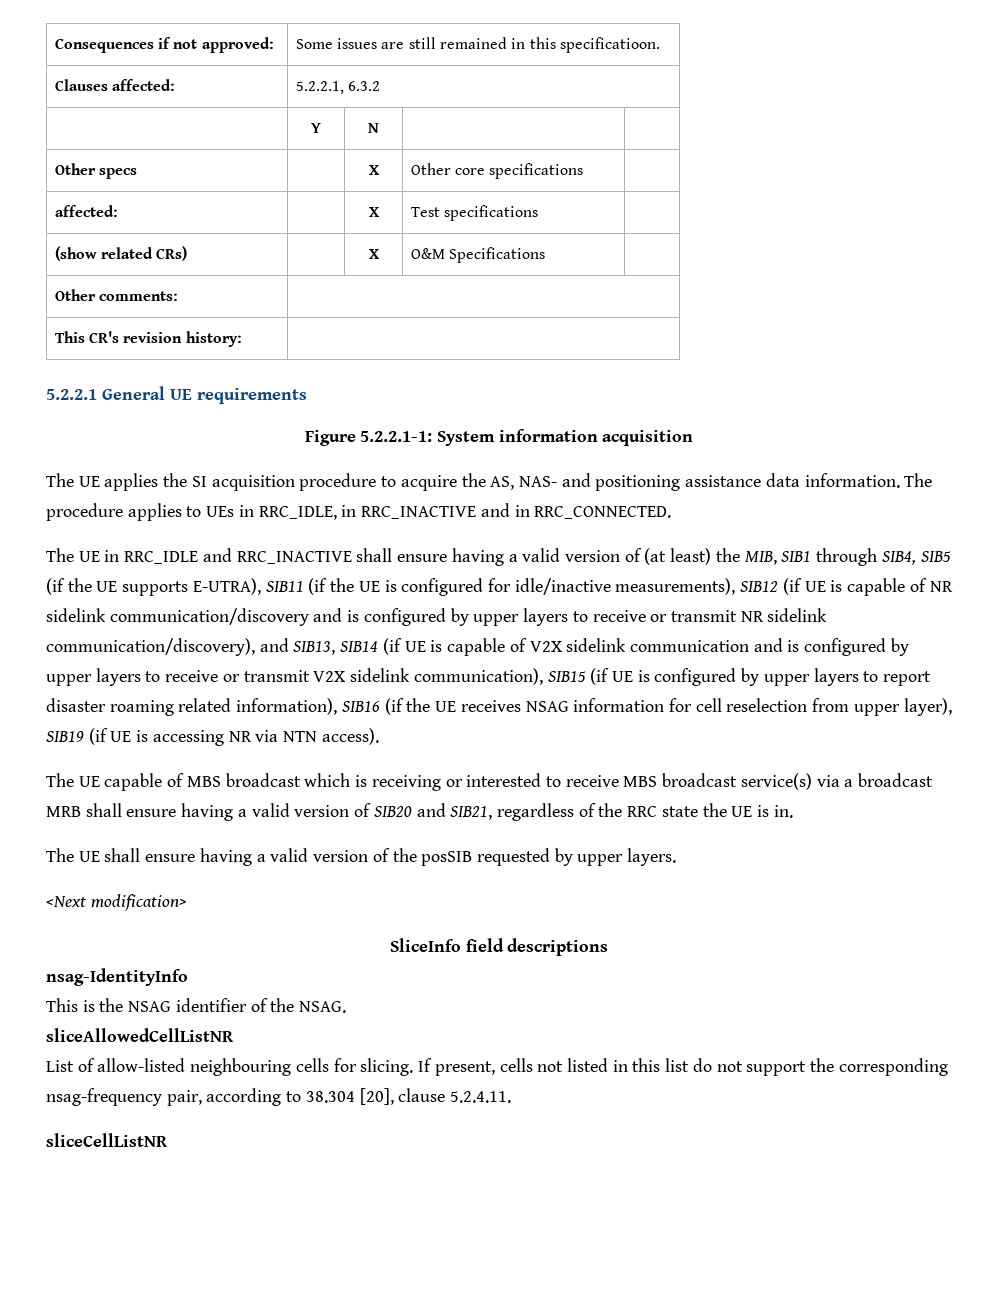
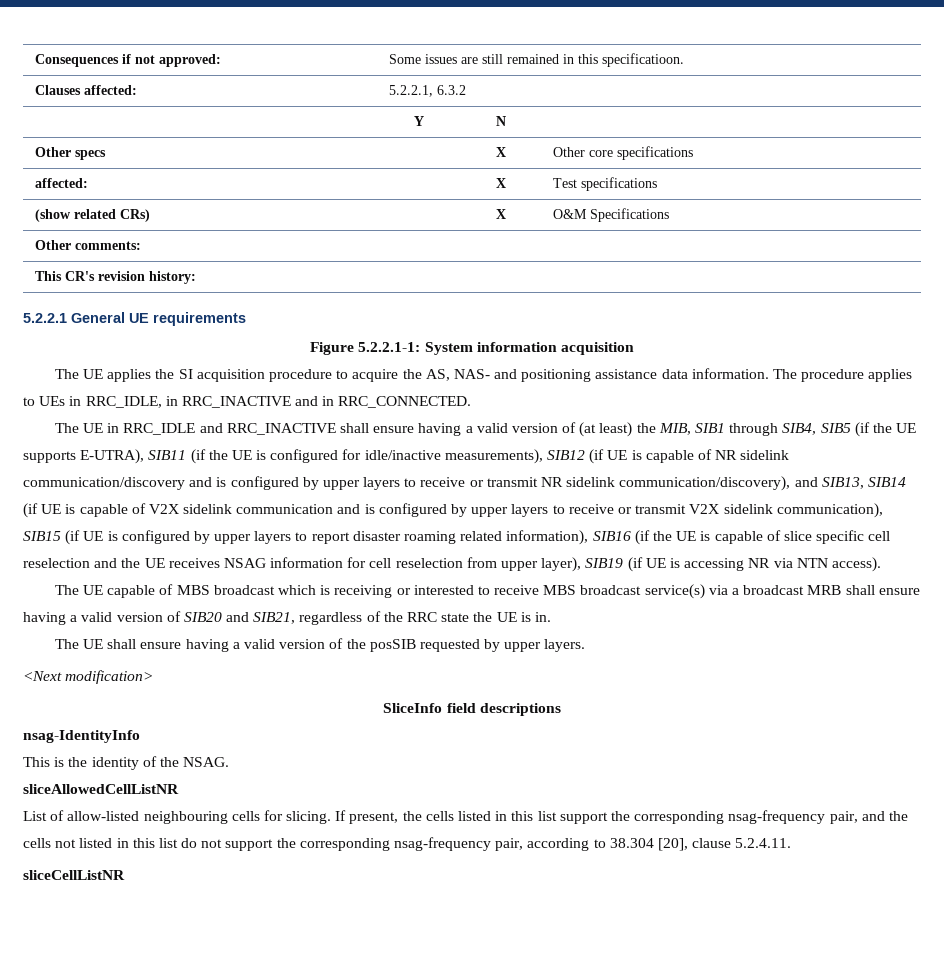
(457, 706) none -> [700,530,891,544] [23,558,165,568] is capable of slice specific cell reselection and the UE
[128,998,247,1012] NSAG identifier -> [91,757,139,770] identity
(495, 1068) none -> [402,810,908,824] the cells listed in this list support the corresponding nsag-frequency pair, and the

